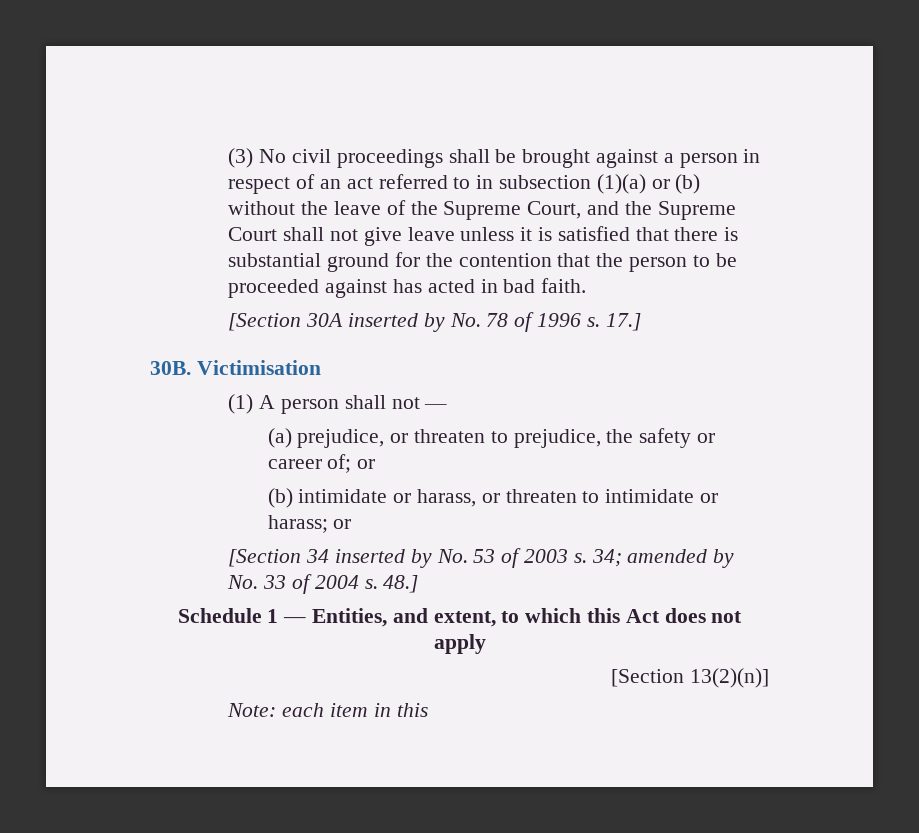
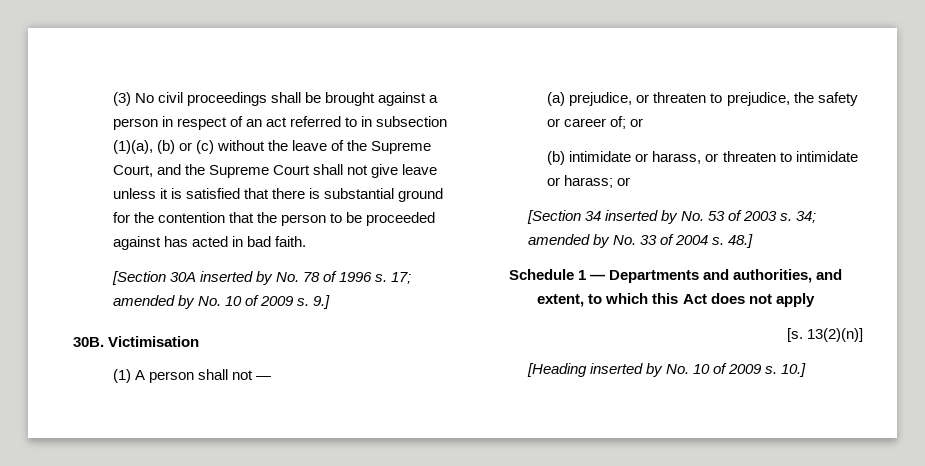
[596,174,701,194] (1)(a) or (b) -> [112,140,214,154] (1)(a), (b) or (c)
[605,313,641,331] 17.] -> [390,272,411,284] [112,295,330,309] 17; amended by No. 10 of 2009 s. 9.]
[311,608,387,627] Entities, -> [609,269,813,283] Departments and authorities,
[611,669,685,687] [Section -> [786,328,803,342] [s.
[227,703,428,717] Note: each item in this -> [526,363,806,377] [Heading inserted by No. 10 of 2009 s. 10.]

